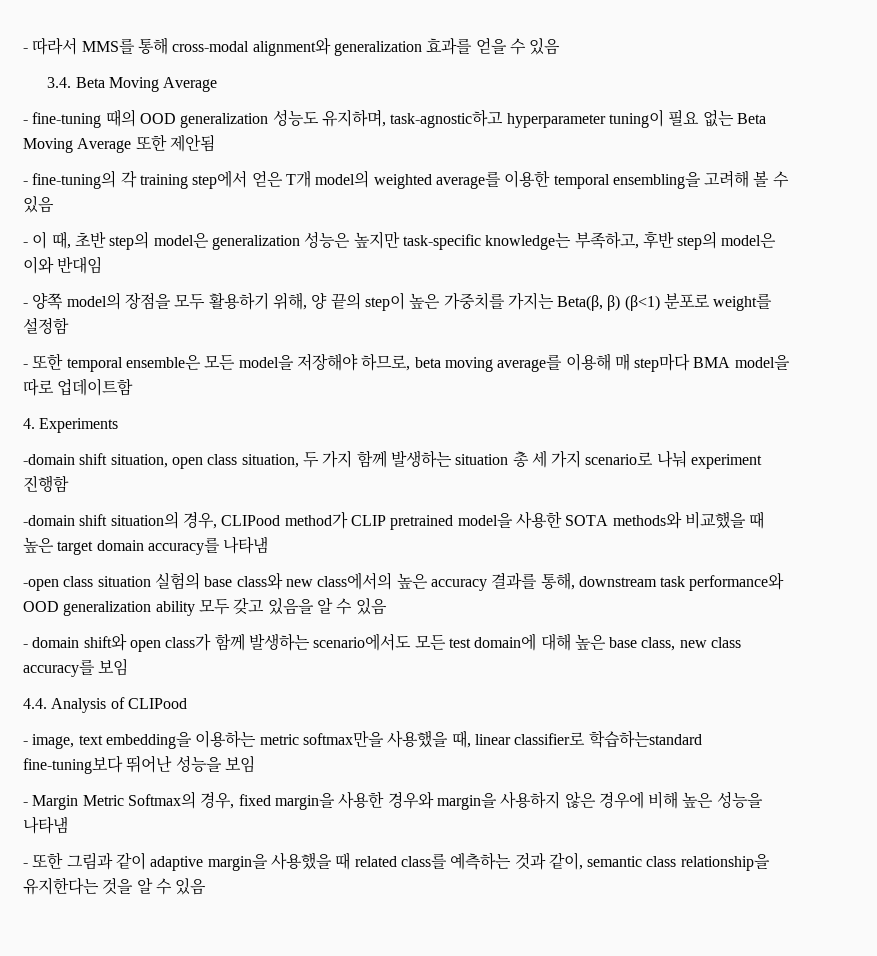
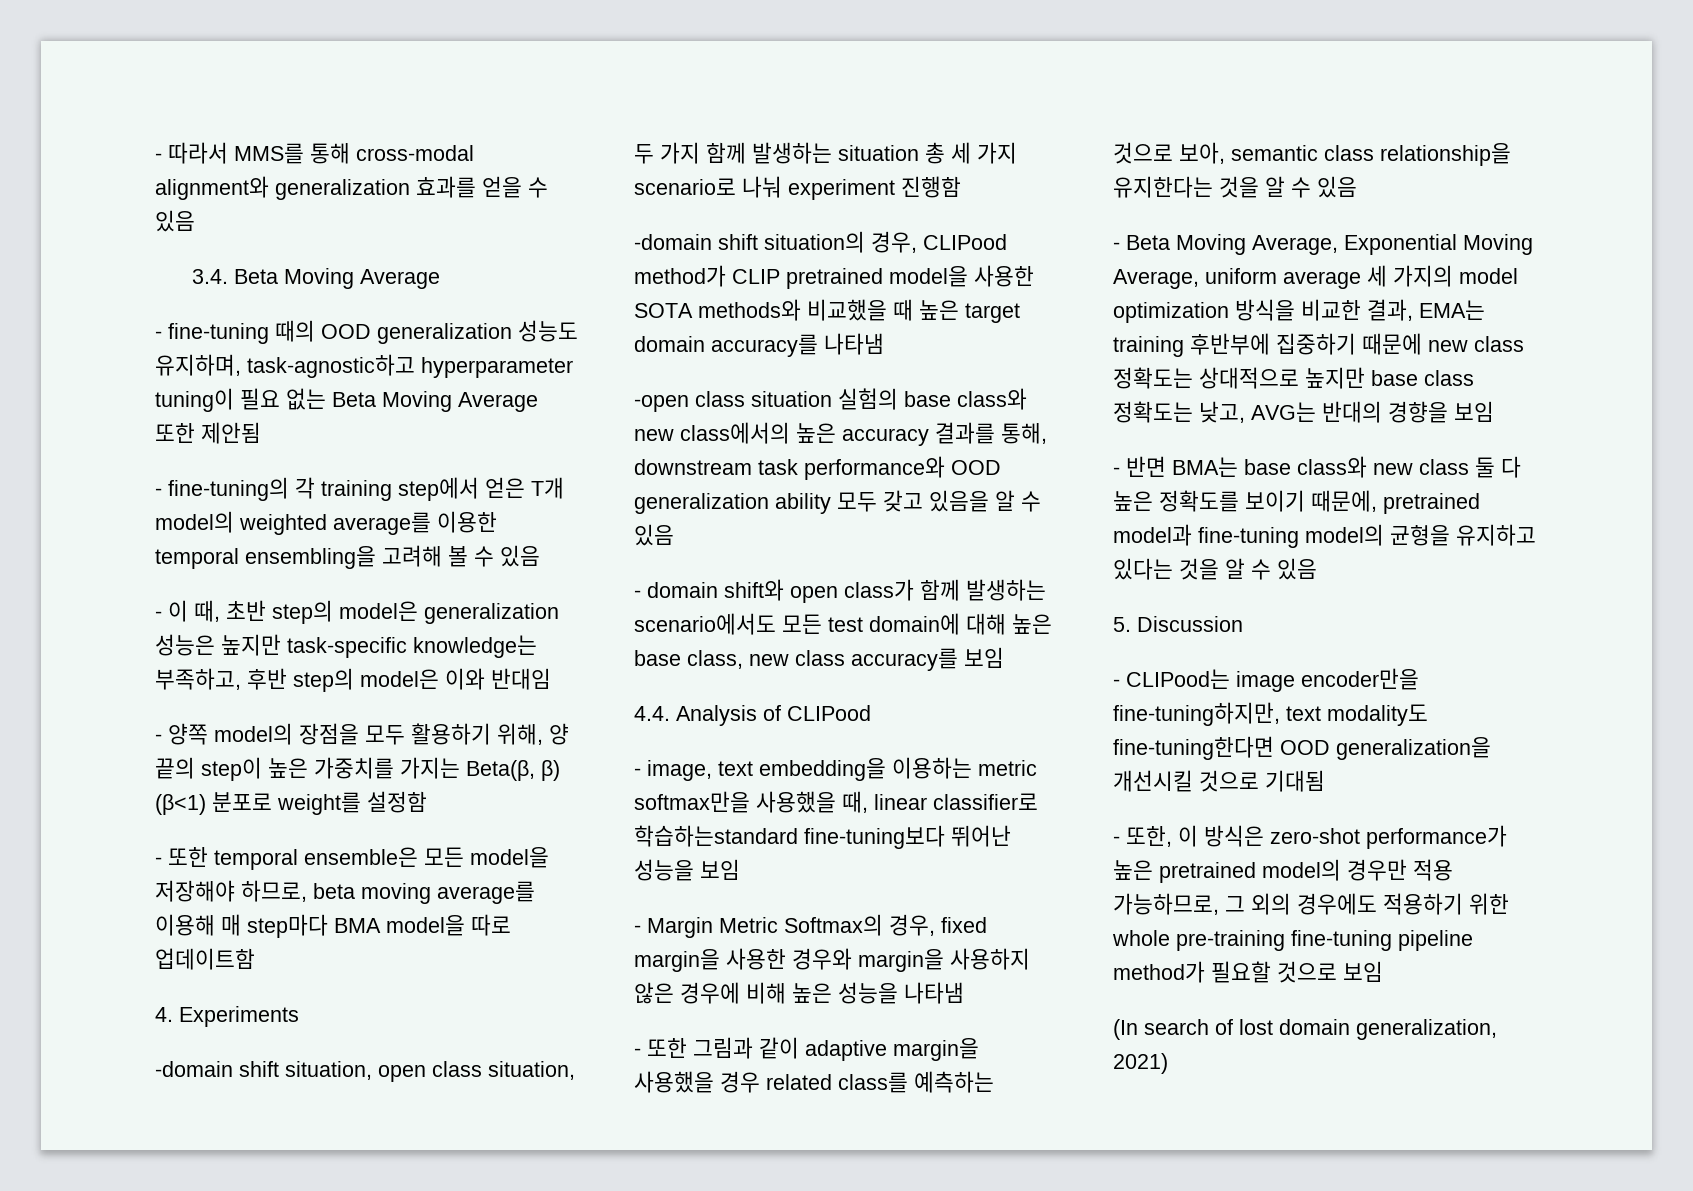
[335,852,351,870] 때 -> [720,1071,760,1093] 경우
[514,852,583,870] 것과 같이, -> [1113,142,1225,164] 것으로 보아,
(207, 886) none -> [1113,234,1533,255] [1113,265,1518,289] [1113,299,1485,323] [1113,333,1524,357] [1113,367,1474,389] [1113,401,1494,423] [1113,456,1521,478] [1113,490,1480,514] [1113,524,1536,548] [1113,558,1317,580] [1113,616,1243,632] [1113,668,1419,692] [1113,702,1428,726] [1113,736,1491,760] [1113,770,1325,792] [1113,825,1507,849] [1113,859,1453,883] [1113,893,1509,915] [1112,930,1473,951] [1113,961,1383,983] [1113,1019,1497,1040] [1113,1053,1168,1074] // - Beta Moving Average, Exponential Moving Average, uniform average 세 가지의 model optimization 방식을 비교한 결과, EMA는 training 후반부에 집중하기 때문에 new class 정확도는 상대적으로 높지만 base class 정확도는 낮고, AVG는 반대의 경향을 보임 // - 반면 BMA는 base class와 new class 둘 다 높은 정확도를 보이기 때문에, pretrained model과 fine-tuning model의 균형을 유지하고 있다는 것을 알 수 있음 // 5. Discussion // - CLIPood는 image encoder만을 fine-tuning하지만, text modality도 fine-tuning한다면 OOD generalization을 개선시킬 것으로 기대됨 // - 또한, 이 방식은 zero-shot performance가 높은 pretrained model의 경우만 적용 가능하므로, 그 외의 경우에도 적용하기 위한 whole pre-training fine-tuning pipeline method가 필요할 것으로 보임 // (In search of lost domain generalization, 2021)

